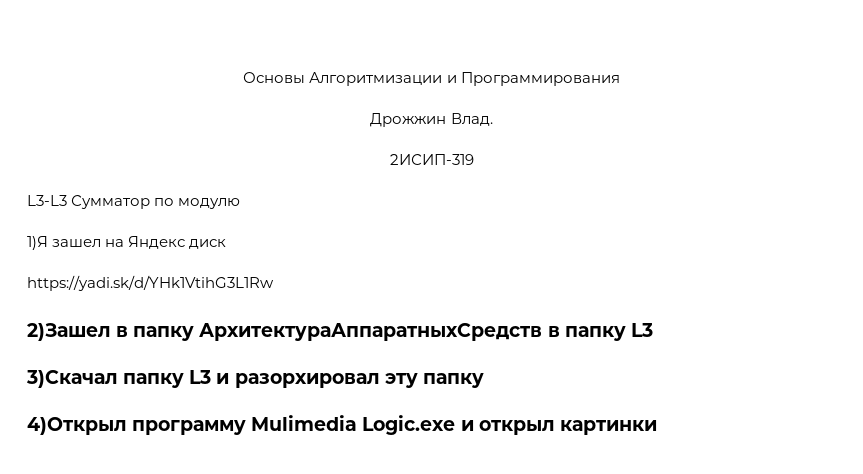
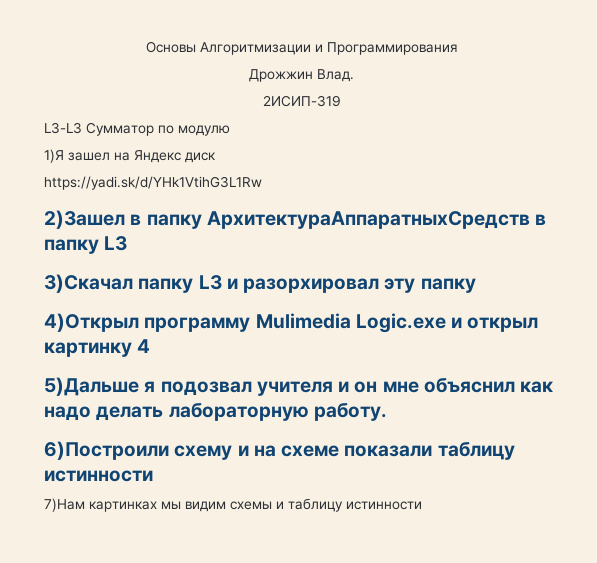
[559,420,657,435] картинки -> [44,339,151,357] [44,377,554,396] [44,402,387,421] [44,441,515,460] [44,470,153,482] [44,498,422,512] картинку 4 // 5)Дальше я подозвал учителя и он мне объяснил как надо делать лабораторную работу. // 6)Построили схему и на схеме показали таблицу истинности // 7)Нам картинках мы видим схемы и таблицу истинности

